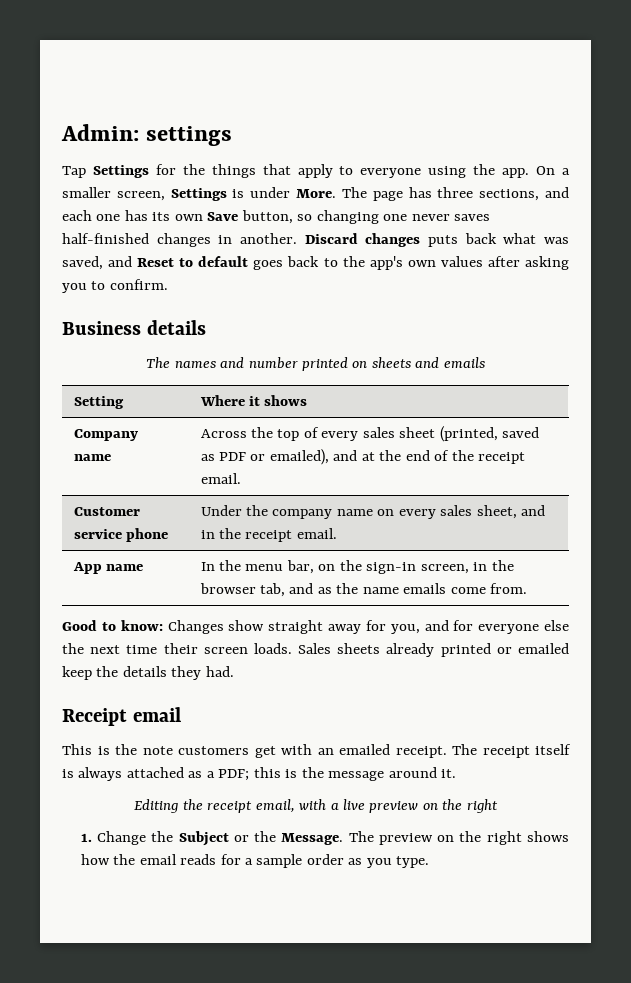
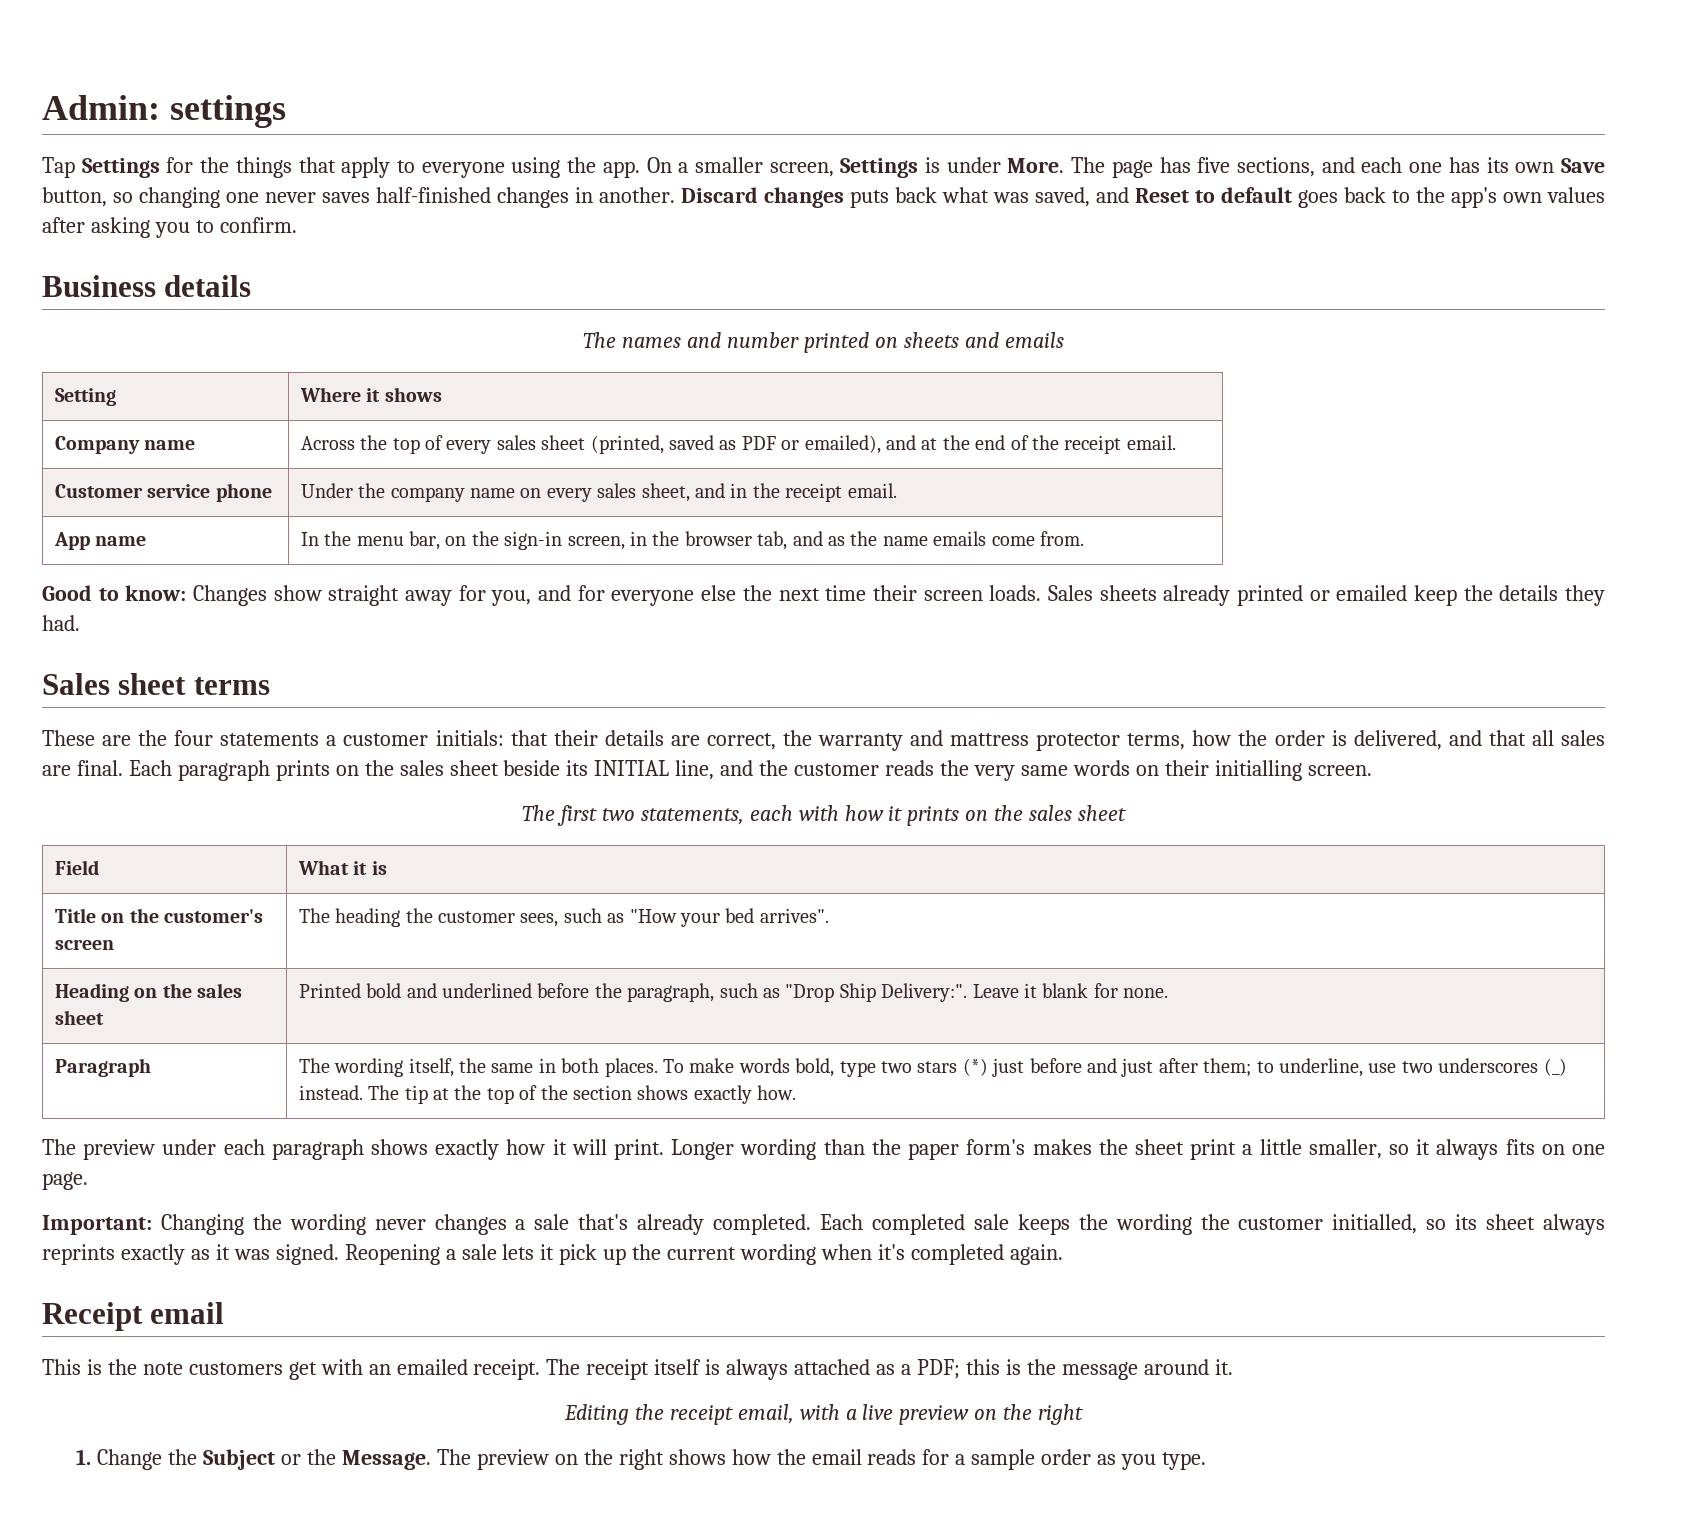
[437,187,474,198] three -> [1197,157,1231,173] five
(234, 671) none -> [42,673,270,695] [42,730,1606,751] [42,760,1372,781] [521,805,1127,826] [54,860,99,875] [297,860,387,875] [54,908,263,923] [54,939,114,950] [298,908,829,927] [54,983,242,1002] [54,1010,104,1025] [298,983,1169,1002] [54,1058,151,1077] [298,1058,1567,1077] [298,1085,797,1104] [42,1139,1606,1160] [42,1172,88,1190] [42,1214,1606,1235] [42,1244,1063,1265] // Sales sheet terms // These are the four statements a customer initials: that their details are correct, the warranty and mattress protector terms, how the order is delivered, and that all sales are final. Each paragraph prints on the sales sheet beside its INITIAL line, and the customer reads the very same words on their initialling screen. // The first two statements, each with how it prints on the sales sheet // Field | What it is // Title on the customer's screen | The heading the customer sees, such as "How your bed arrives". // Heading on the sales sheet | Printed bold and underlined before the paragraph, such as "Drop Ship Delivery:". Leave it blank for none. // Paragraph | The wording itself, the same in both places. To make words bold, type two stars (*) just before and just after them; to underline, use two underscores (_) instead. The tip at the top of the section shows exactly how. // The preview under each paragraph shows exactly how it will print. Longer wording than the paper form's makes the sheet print a little smaller, so it always fits on one page. // Important: Changing the wording never changes a sale that's already completed. Each completed sale keeps the wording the customer initialled, so its sheet always reprints exactly as it was signed. Reopening a sale lets it pick up the current wording when it's completed again.

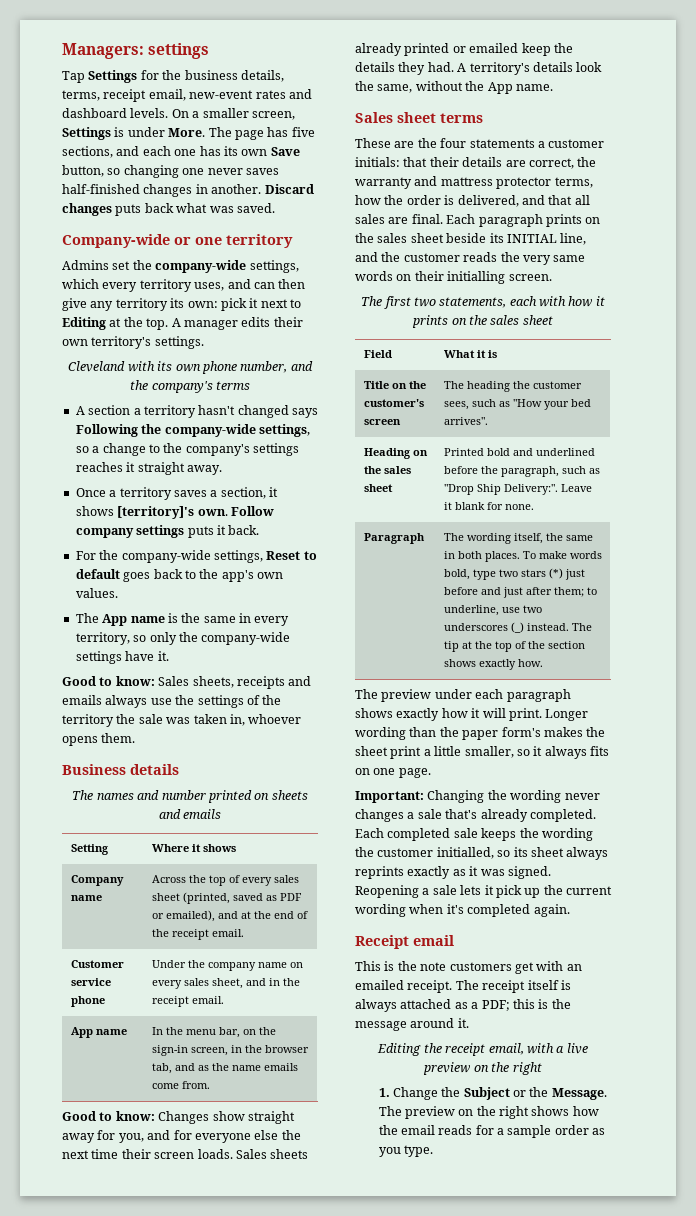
[42,95,160,120] Admin: -> [62,43,144,59] Managers:
[235,157,640,178] things that apply to everyone using the app. -> [184,70,284,82] [62,89,312,102] [62,108,169,118] business details, terms, receipt email, new-event rates and dashboard levels.
[1035,187,1129,207] saved, and -> [236,203,275,213] [62,234,293,248] [62,260,299,273] [62,279,306,292] [62,298,301,311] [62,317,303,330] [62,336,204,349] [68,361,313,374] [130,380,250,393] [75,405,318,418] [75,424,310,437] [75,443,299,456] [75,462,222,475] [75,487,278,500] [75,506,274,519] [75,525,260,538] [75,550,263,563] saved. // Company-wide or one territory // Admins set the company-wide settings, which every territory uses, and can then give any territory its own: pick it next to Editing at the top. A manager edits their own territory's settings. // Cleveland with its own phone number, and the company's terms // A section a territory hasn't changed says Following the company-wide settings, so a change to the company's settings reaches it straight away. // Once a territory saves a section, it shows [territory]'s own. Follow company settings puts it back. // For the company-wide settings,
[1547,187,1605,203] [42,217,297,238] values after asking you to confirm. -> [75,588,118,598] [75,613,290,626] [75,632,291,645] [75,651,169,664] [62,676,312,689] [62,695,282,708] [62,714,302,727] [62,733,136,746] values. // The App name is the same in every territory, so only the company-wide settings have it. // Good to know: Sales sheets, receipts and emails always use the settings of the territory the sale was taken in, whoever opens them.
(80, 623) none -> [457,62,603,75] [355,81,553,94] A territory's details look the same, without the App name.

